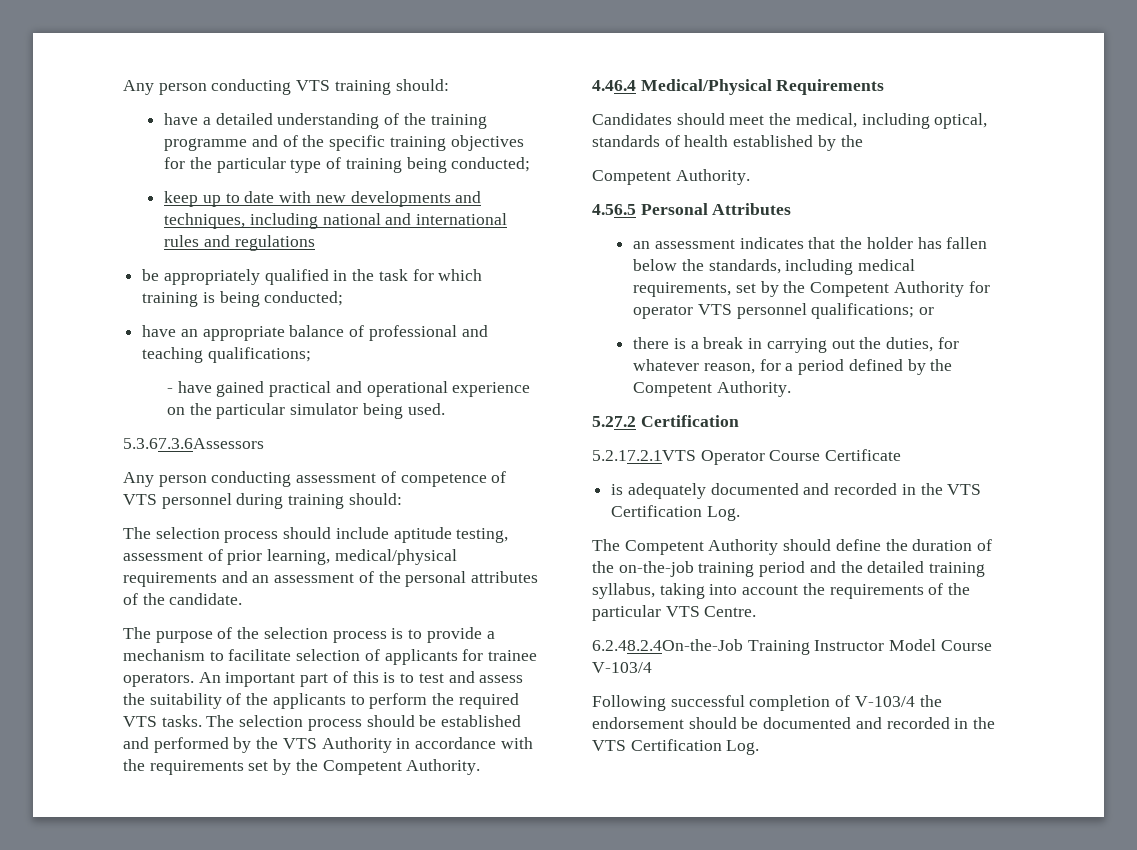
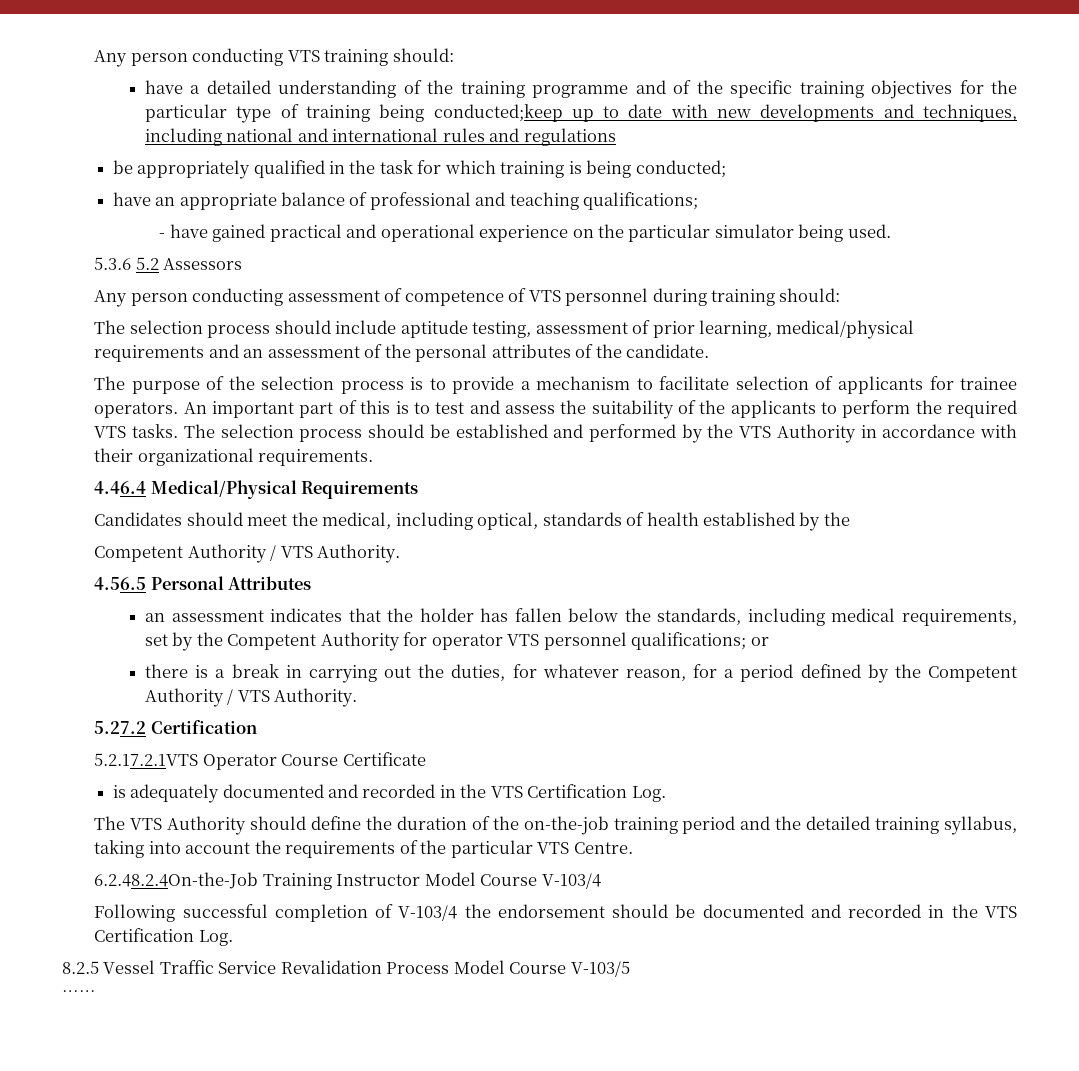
[451,157,531,172] [164,191,199,207] conducted; // keep -> [433,104,563,122] conducted;keep
[122,438,264,449] 5.3.67.3.6Assessors -> [94,257,243,270] 5.3.6 5.2 Assessors
[122,759,481,775] the requirements set by the Competent Authority. -> [94,448,374,466] their organizational requirements.
(671, 177) none -> [187,544,313,563] Authority / VTS
(713, 389) none -> [145,688,270,707] Authority / VTS
[624,540,704,555] Competent -> [130,818,163,830] VTS
(760, 747) none -> [62,960,630,977] [62,990,96,998] // 8.2.5 Vessel Traffic Service Revalidation Process Model Course V-103/5 // ……

